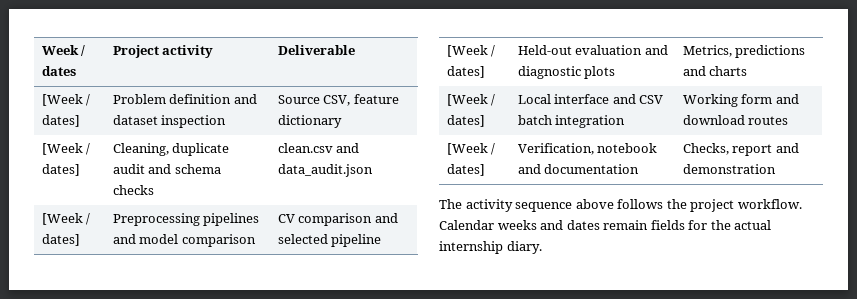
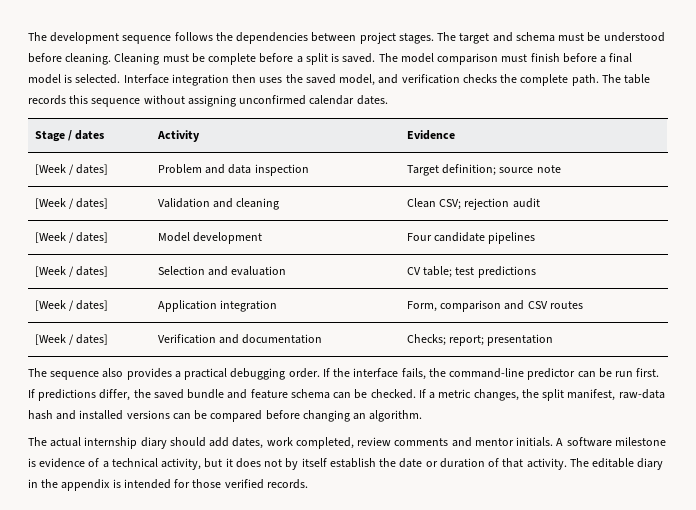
[41,45,79,55] Week -> [28,32,665,44] [28,53,633,65] [28,74,651,86] [28,95,388,107] [34,131,65,142] The development sequence follows the dependencies between project stages. The target and schema must be understood before cleaning. Cleaning must be complete before a split is saved. The model comparison must finish before a final model is selected. Interface integration then uses the saved model, and verification checks the complete path. The table records this sequence without assigning unconfirmed calendar dates. // Stage
[112,45,214,58] [277,45,355,55] Project activity | Deliverable -> [156,130,200,142] [406,130,455,140] Activity | Evidence
[169,94,257,104] [112,115,227,128] [277,94,399,106] [277,115,342,128] [41,143,91,155] [41,164,80,176] [112,143,230,156] [112,164,221,174] [112,185,154,195] [277,143,360,153] [277,164,373,177] [41,213,91,225] [41,234,80,246] [112,213,260,226] [112,234,256,247] [277,213,398,226] [277,234,382,247] [446,45,496,57] [446,66,485,78] [517,45,572,55] definition and dataset inspection | Source CSV, feature dictionary // [Week / dates] | Cleaning, duplicate audit and schema checks | clean.csv and data_audit.json // [Week / dates] | Preprocessing pipelines and model comparison | CV comparison and selected pipeline // [Week / dates] | Held-out -> [205,164,309,176] [406,164,561,176] [34,198,109,209] [157,198,280,210] [406,198,540,210] [34,232,109,243] [157,232,263,244] [406,232,536,244] [34,266,109,277] [157,266,229,276] and data inspection | Target definition; source note // [Week / dates] | Validation and cleaning | Clean CSV; rejection audit // [Week / dates] | Model development | Four candidate pipelines // [Week / dates] | Selection and
[644,45,668,55] [517,66,616,79] [682,45,806,58] [682,66,748,76] [446,94,496,106] [446,115,485,127] [517,94,664,104] [517,115,626,128] [682,94,799,107] [682,115,745,125] and diagnostic plots | Metrics, predictions and charts // [Week / dates] | Local interface and CSV batch integration | Working form and download -> [406,266,536,278] [34,300,109,311] [157,300,278,312] [406,300,548,312] | CV table; test predictions // [Week / dates] | Application integration | Form, comparison and CSV
[517,143,658,155] Verification, notebook -> [157,334,216,344] Verification
[682,143,799,156] [682,164,776,174] [439,199,802,212] [439,220,772,230] [439,241,542,254] Checks, report and demonstration // The activity sequence above follows the project workflow. Calendar weeks and dates remain fields for the actual internship diary. -> [406,334,554,346] [28,368,660,380] [28,389,665,401] [28,410,423,422] [28,437,666,449] [28,458,664,470] [28,479,308,491] Checks; report; presentation // The sequence also provides a practical debugging order. If the interface fails, the command-line predictor can be run first. If predictions differ, the saved bundle and feature schema can be checked. If a metric changes, the split manifest, raw-data hash and installed versions can be compared before changing an algorithm. // The actual internship diary should add dates, work completed, review comments and mentor initials. A software milestone is evidence of a technical activity, but it does not by itself establish the date or duration of that activity. The editable diary in the appendix is intended for those verified records.

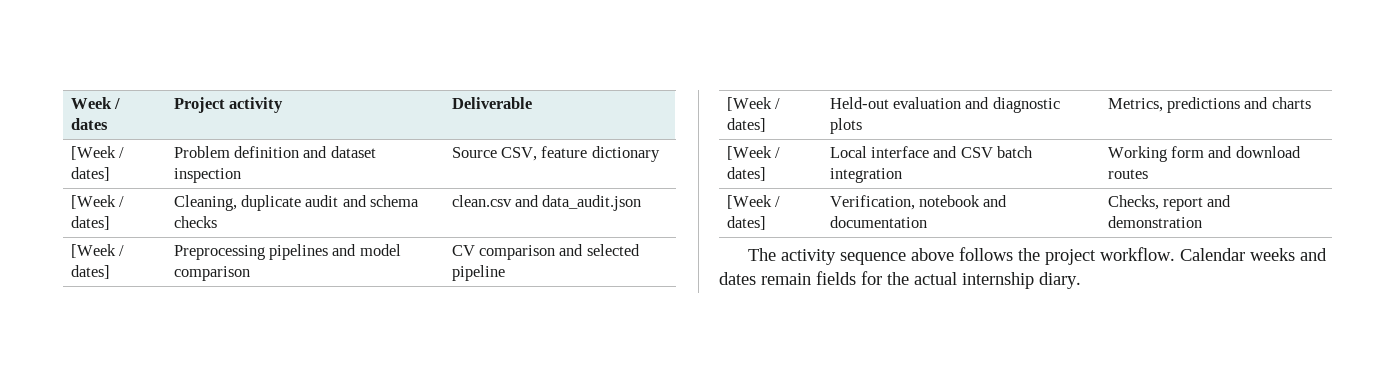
[28,32,665,44] [28,53,633,65] [28,74,651,86] [28,95,388,107] [34,131,65,142] The development sequence follows the dependencies between project stages. The target and schema must be understood before cleaning. Cleaning must be complete before a split is saved. The model comparison must finish before a final model is selected. Interface integration then uses the saved model, and verification checks the complete path. The table records this sequence without assigning unconfirmed calendar dates. // Stage -> [70,97,112,109] Week
[156,130,200,142] [406,130,455,140] Activity | Evidence -> [173,97,284,113] [451,97,532,109] Project activity | Deliverable
[205,164,309,176] [406,164,561,176] [34,198,109,209] [157,198,280,210] [406,198,540,210] [34,232,109,243] [157,232,263,244] [406,232,536,244] [34,266,109,277] [157,266,287,276] [406,266,536,278] [34,300,109,311] [157,300,278,312] [406,300,548,312] and data inspection | Target definition; source note // [Week / dates] | Validation and cleaning | Clean CSV; rejection audit // [Week / dates] | Model development | Four candidate pipelines // [Week / dates] | Selection and evaluation | CV table; test predictions // [Week / dates] | Application integration | Form, comparison and CSV -> [234,146,376,158] [173,168,241,183] [451,146,660,162] [70,195,125,209] [70,216,110,230] [173,195,420,211] [173,216,217,228] [451,195,642,211] [70,244,125,258] [70,265,110,279] [173,244,401,260] [173,266,250,281] [451,244,640,260] [451,265,505,281] [726,97,781,111] [726,118,766,132] [829,97,1060,113] [829,118,862,134] [1107,97,1311,113] [726,146,781,160] [726,167,766,181] [829,146,1034,158] [829,168,902,183] [1107,146,1301,162] definition and dataset inspection | Source CSV, feature dictionary // [Week / dates] | Cleaning, duplicate audit and schema checks | clean.csv and data_audit.json // [Week / dates] | Preprocessing pipelines and model comparison | CV comparison and selected pipeline // [Week / dates] | Held-out evaluation and diagnostic plots | Metrics, predictions and charts // [Week / dates] | Local interface and CSV batch integration | Working form and download
[157,334,216,344] Verification -> [829,195,981,210] Verification, notebook
[406,334,554,346] [28,368,660,380] [28,389,665,401] [28,410,423,422] [28,437,666,449] [28,458,664,470] [28,479,308,491] Checks; report; presentation // The sequence also provides a practical debugging order. If the interface fails, the command-line predictor can be run first. If predictions differ, the saved bundle and feature schema can be checked. If a metric changes, the split manifest, raw-data hash and installed versions can be compared before changing an algorithm. // The actual internship diary should add dates, work completed, review comments and mentor initials. A software milestone is evidence of a technical activity, but it does not by itself establish the date or duration of that activity. The editable diary in the appendix is intended for those verified records. -> [1107,195,1232,211] [1107,216,1202,228] [748,247,1328,265] [719,271,1081,289] Checks, report and demonstration // The activity sequence above follows the project workflow. Calendar weeks and dates remain fields for the actual internship diary.

